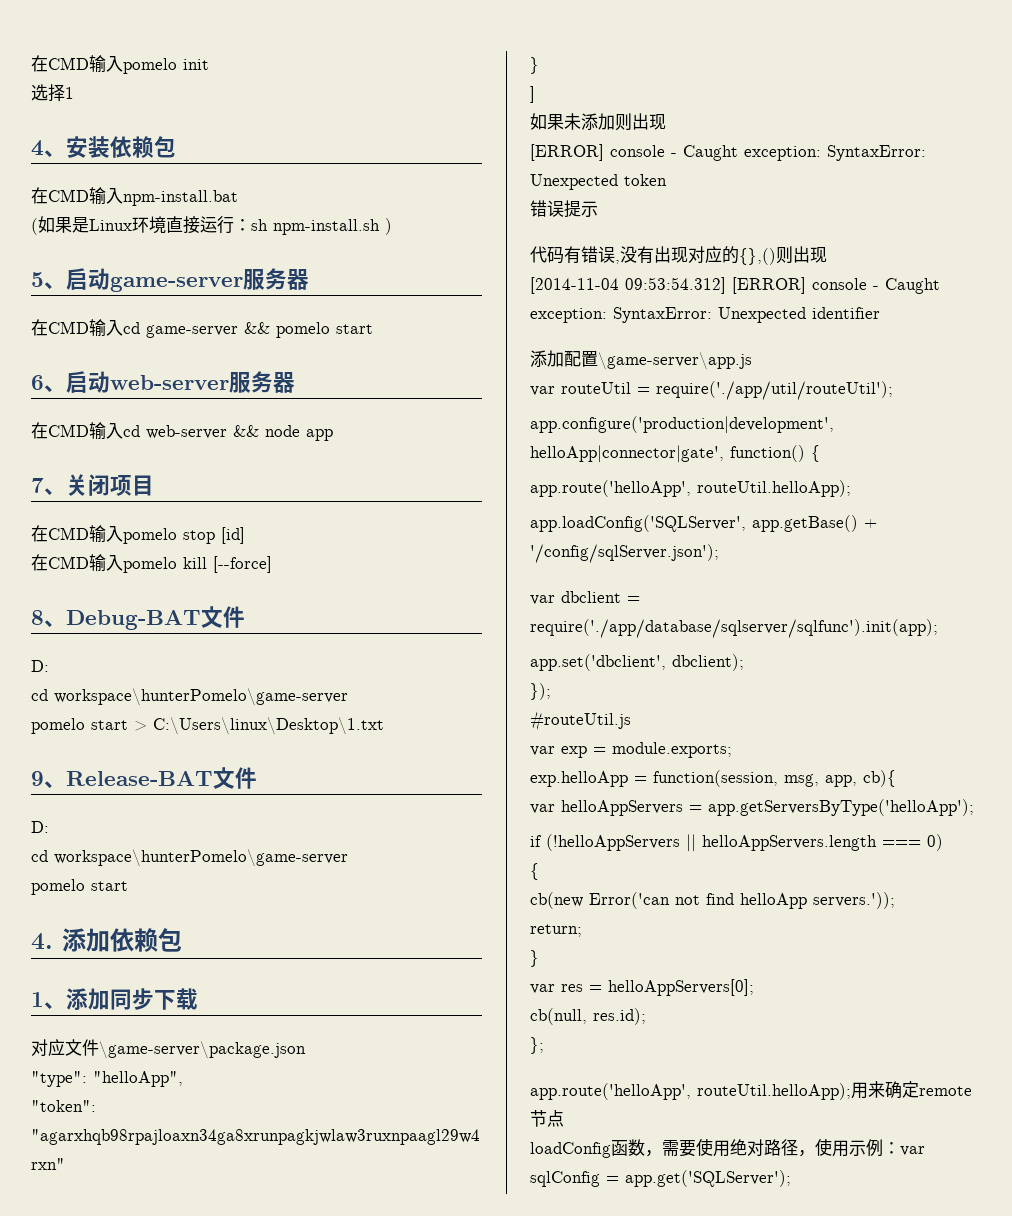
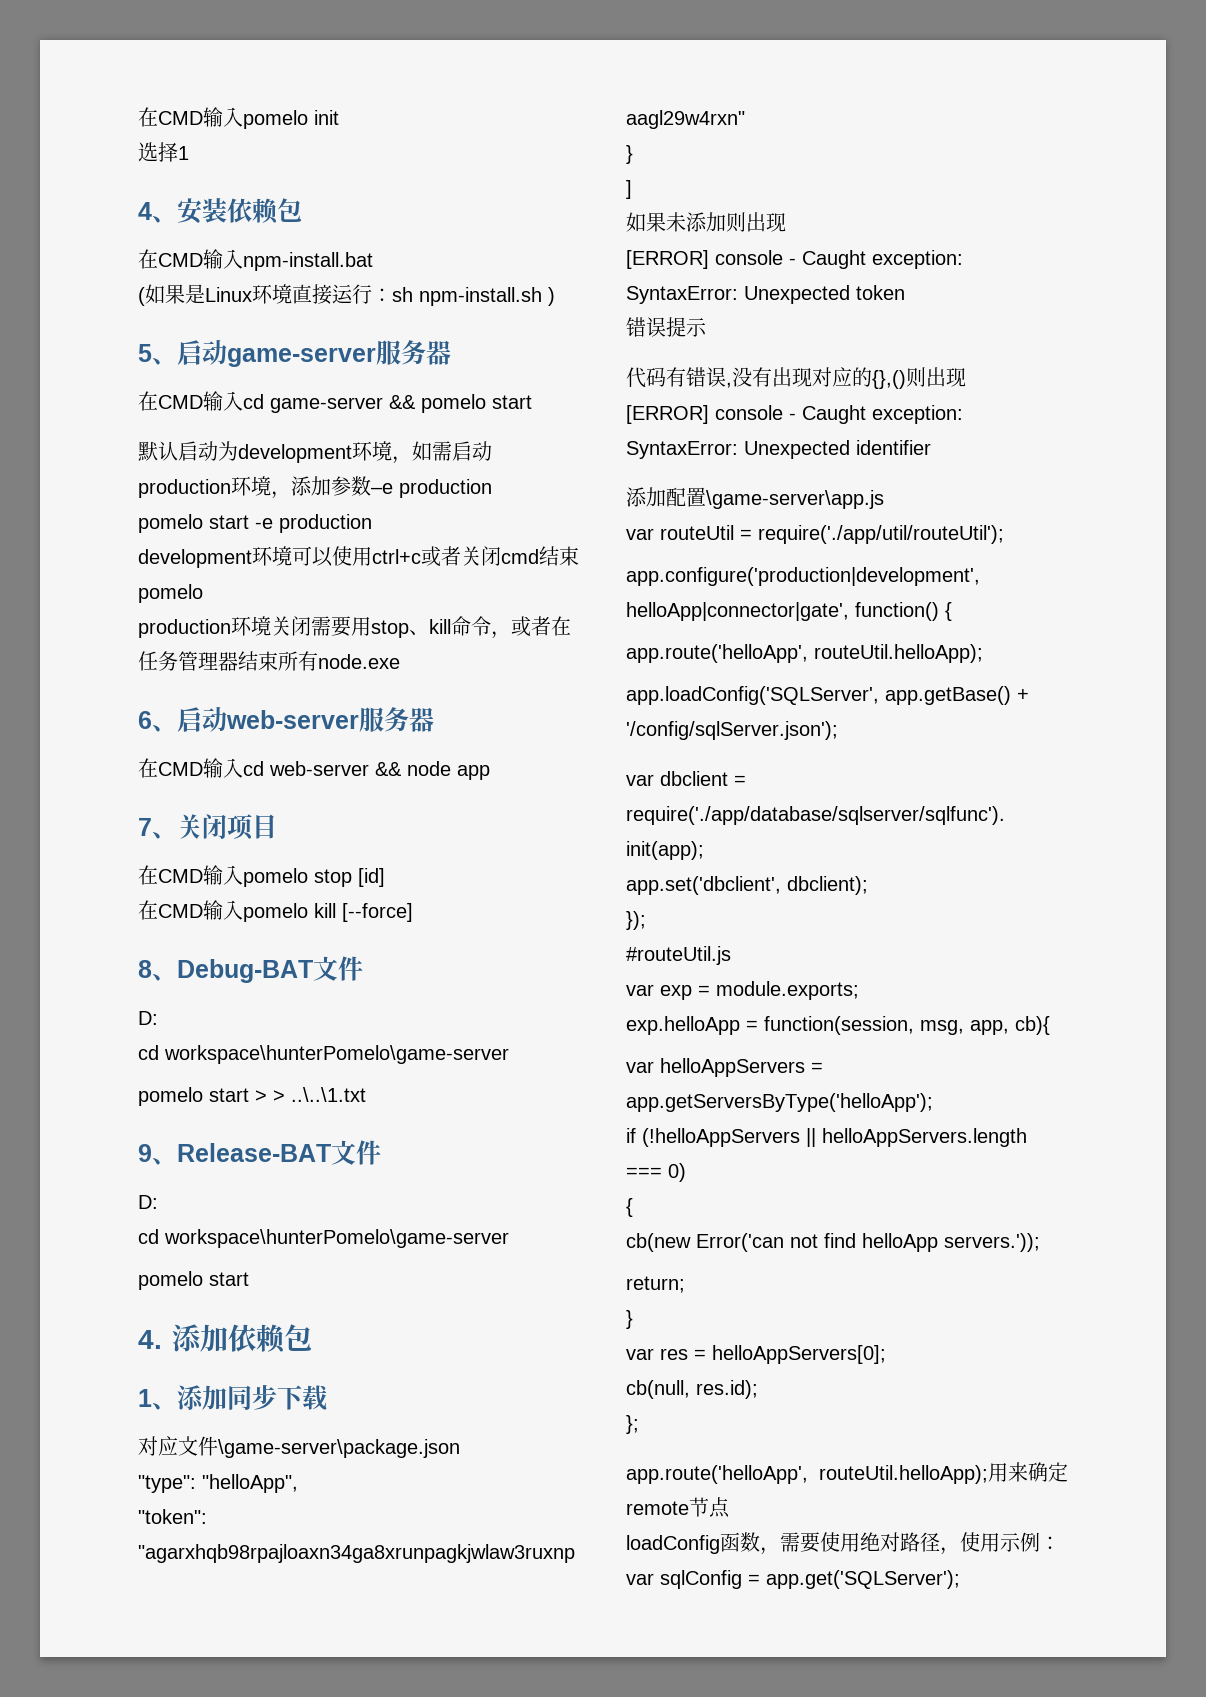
(373, 329) none -> [138,441,492,464] [138,476,492,499] [138,514,372,533] [138,546,579,568] [138,584,203,603] [138,616,571,639] [138,651,400,671] // 默认启动为development环境，如需启动production环境，添加参数–e production // pomelo start -e production // development环境可以使用ctrl+c或者关闭cmd结束pomelo // production环境关闭需要用stop、kill命令，或者在任务管理器结束所有node.exe
[153,717,384,735] C:\Users\linux\Desktop\1.txt -> [273,1087,366,1102] > ..\..\1.txt
[530,277,726,294] [2014-11-04 09:53:54.312] -> (966, 377) none

